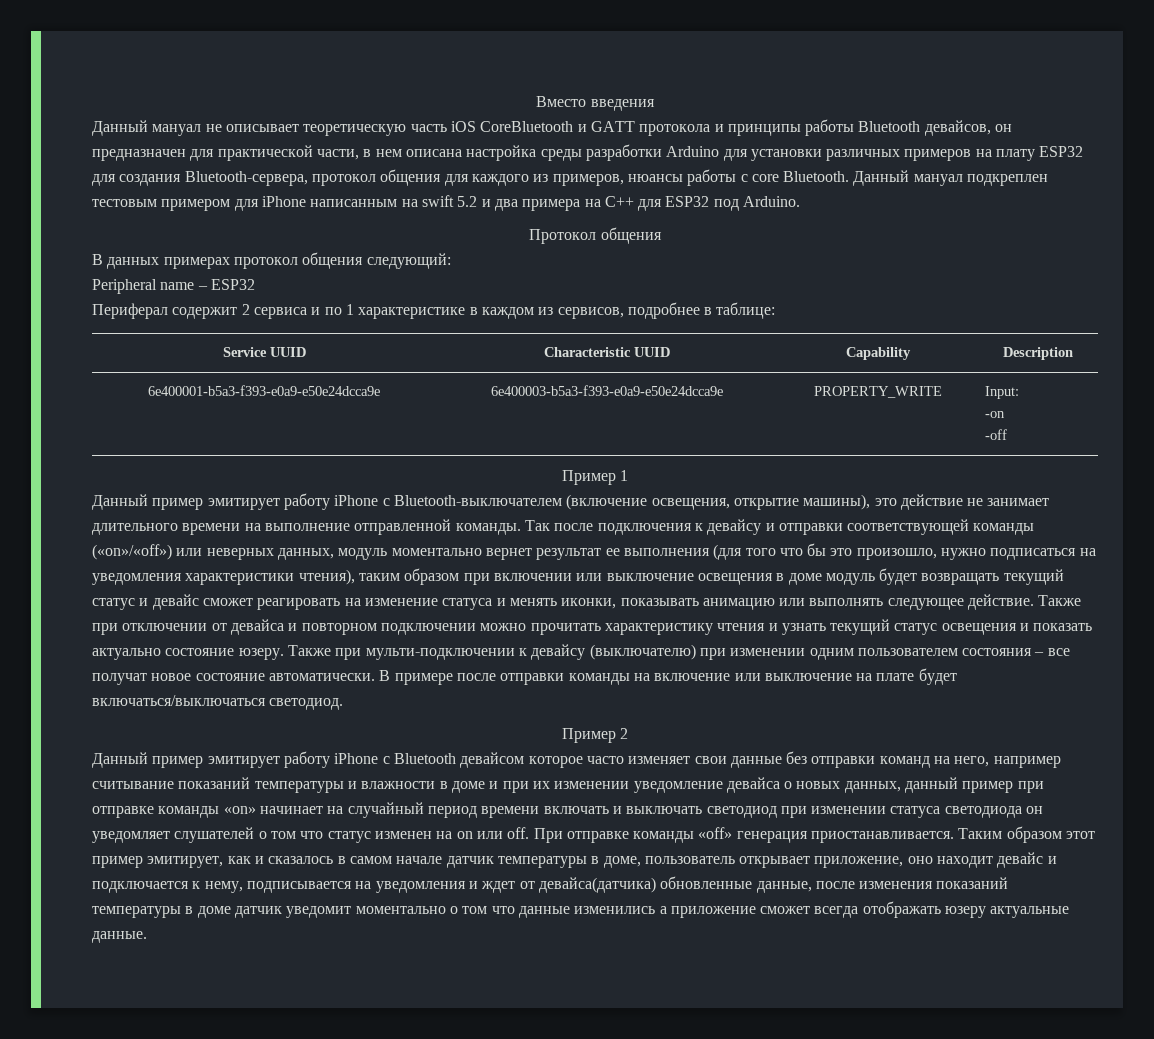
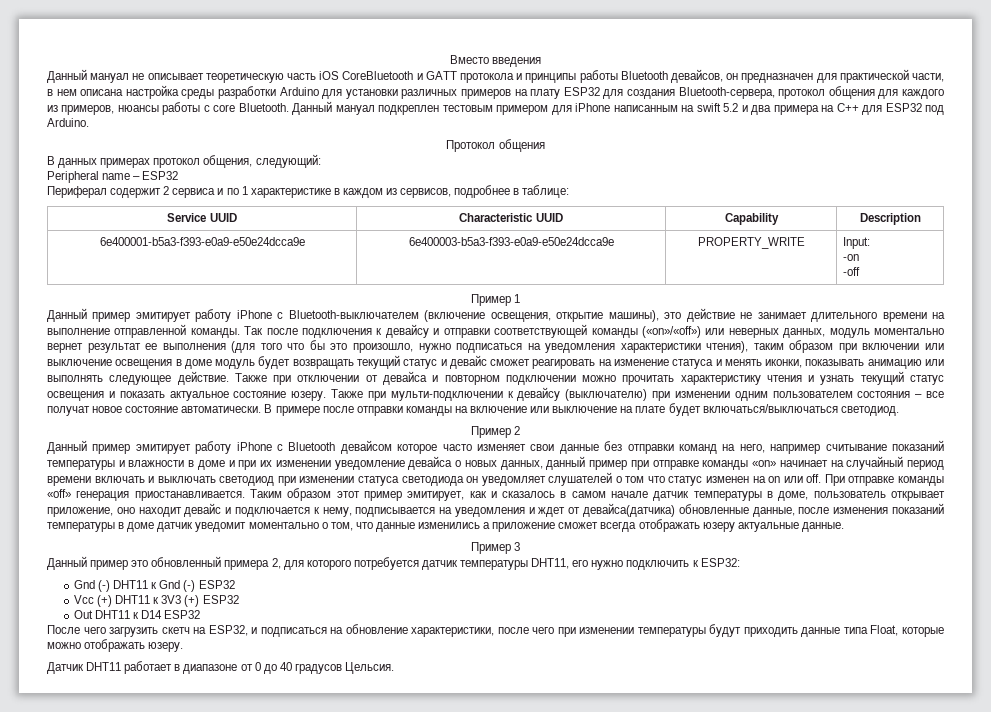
[302,252,364,269] общения -> [203,155,253,168] общения,
[92,648,161,660] актуально -> [169,391,229,401] актуальное
[462,906,488,914] том -> [330,522,353,531] том,
(147, 937) none -> [470,542,521,554] [47,556,740,570] [73,580,235,592] [73,595,239,607] [73,610,201,619] [47,624,944,637] [47,639,184,652] [47,661,395,674] // Пример 3 // Данный пример это обновленный примера 2, для которого потребуется датчик температуры DHT11, его нужно подключить к ESP32: // Gnd (-) DHT11 к Gnd (-) ESP32 // Vcc (+) DHT11 к 3V3 (+) ESP32 // Out DHT11 к D14 ESP32 // После чего загрузить скетч на ESP32, и подписаться на обновление характеристики, после чего при изменении температуры будут приходить данные типа Float, которые можно отображать юзеру. // Датчик DHT11 работает в диапазоне от 0 до 40 градусов Цельсия.

